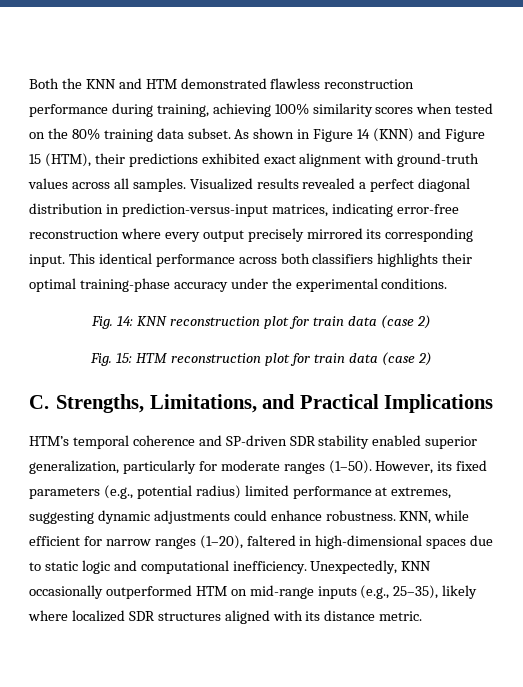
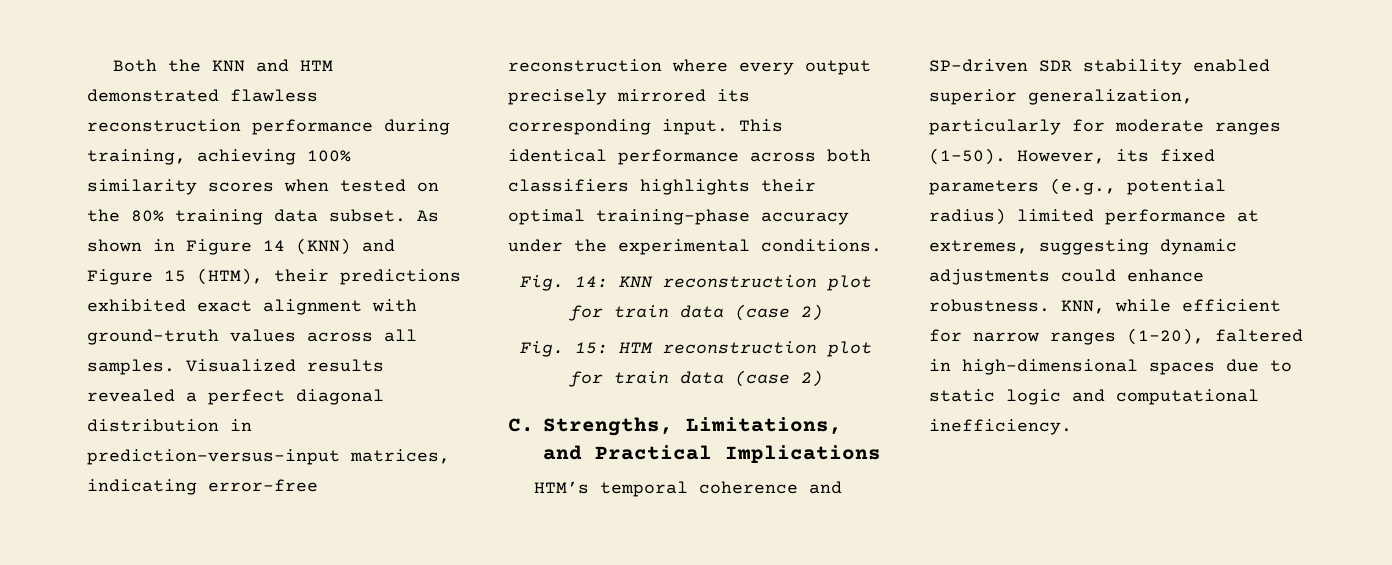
[310,560,432,574] [29,585,478,599] [28,610,423,624] Unexpectedly, KNN occasionally outperformed HTM on mid-range inputs (e.g., 25–35), likely where localized SDR structures aligned with its distance metric. -> (1072, 427) none

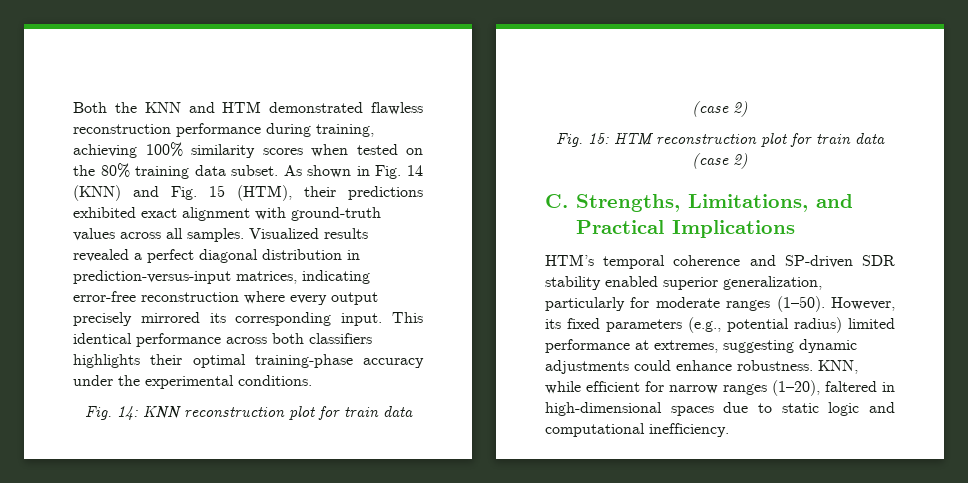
[186,239,252,255] Figure -> [375,165,402,179] Fig.
[87,269,153,285] Figure -> [171,186,197,200] Fig.

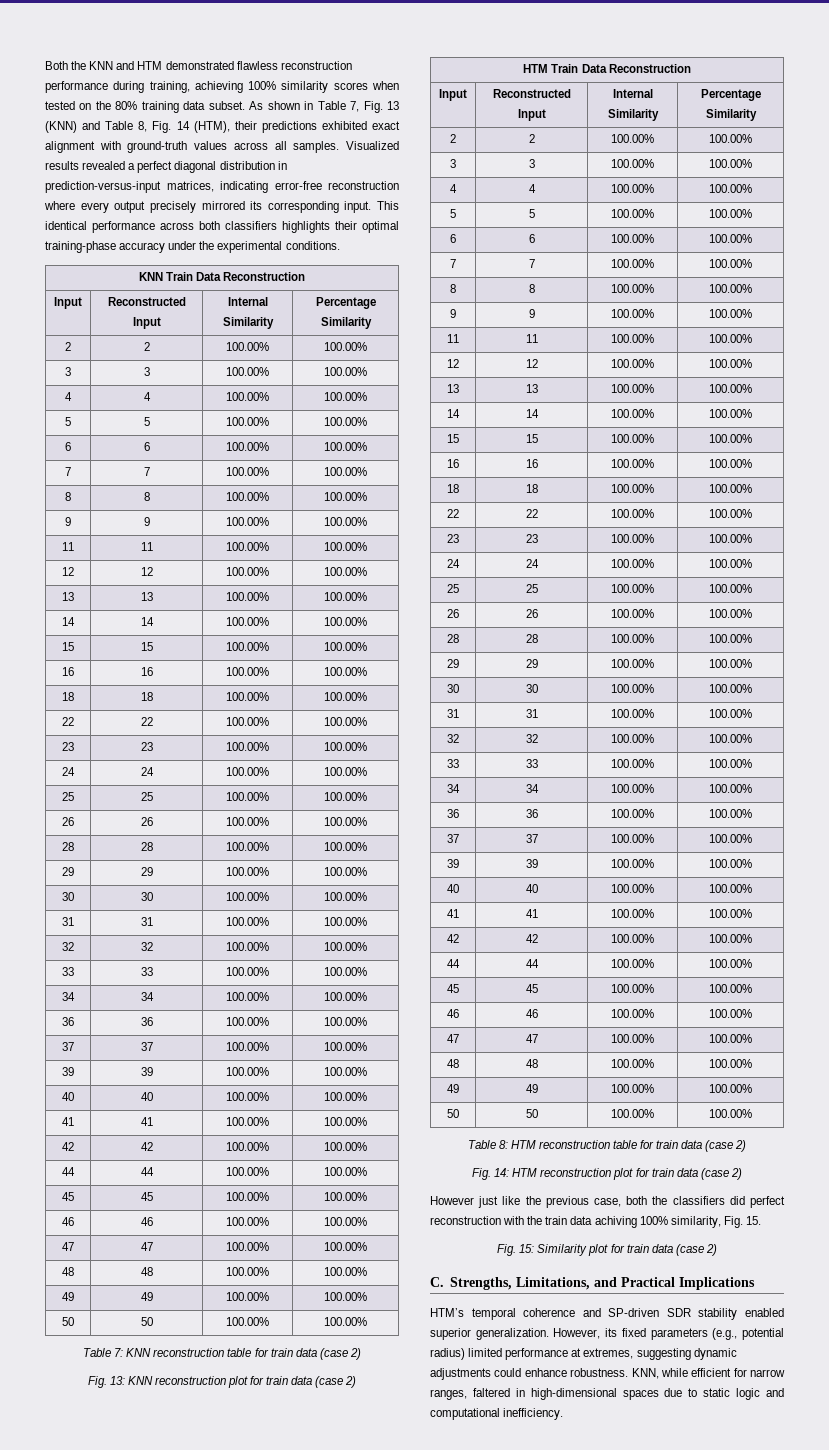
[375,165,423,179] [73,185,225,201] Fig. 14 (KNN) and Fig. 15 -> [317,101,399,113] [45,121,190,133] Table 7, Fig. 13 (KNN) and Table 8, Fig. 14
[84,406,138,420] // Fig. 14: -> [138,272,306,281] [54,297,82,309] [107,297,186,306] [132,317,161,329] [227,297,268,306] [222,317,274,329] [315,297,376,309] [320,317,372,329] [65,342,71,351] [143,342,150,351] [226,342,269,351] [324,342,367,351] [65,367,71,376] [143,367,150,376] [226,367,269,376] [324,367,367,376] [65,392,72,401] [143,392,151,401] [226,392,269,401] [324,392,367,401] [65,417,71,426] [143,417,150,426] [226,417,269,426] [324,417,367,426] [65,442,71,451] [143,442,150,451] [226,442,269,451] [324,442,367,451] [65,467,71,476] [143,467,150,476] [226,467,269,476] [324,467,367,476] [65,492,71,501] [143,492,150,501] [226,492,269,501] [324,492,367,501] [65,517,71,526] [143,517,150,526] [226,517,269,526] [324,517,367,526] [62,542,74,551] [140,542,153,551] [226,542,269,551] [324,542,367,551] [62,567,74,576] [140,567,153,576] [226,567,269,576] [324,567,367,576] [62,592,74,601] [140,592,153,601] [226,592,269,601] [324,592,367,601] [62,617,75,626] [140,617,154,626] [226,617,269,626] [324,617,367,626] [62,642,74,651] [140,642,153,651] [226,642,269,651] [324,642,367,651] [62,667,74,676] [140,667,153,676] [226,667,269,676] [324,667,367,676] [62,692,74,701] [140,692,153,701] [226,692,269,701] [324,692,367,701] [62,717,74,726] [140,717,153,726] [226,717,269,726] [324,717,367,726] [62,742,74,751] [140,742,153,751] [226,742,269,751] [324,742,367,751] [62,767,75,776] [140,767,154,776] [226,767,269,776] [324,767,367,776] [62,792,74,801] [140,792,153,801] [226,792,269,801] [324,792,367,801] [62,817,74,826] [140,817,153,826] [226,817,269,826] [324,817,367,826] [62,842,74,851] [140,842,153,851] [226,842,269,851] [324,842,367,851] [62,867,74,876] [140,867,153,876] [226,867,269,876] [324,867,367,876] [62,892,74,901] [140,892,153,901] [226,892,269,901] [324,892,367,901] [62,917,74,926] [140,917,153,926] [226,917,269,926] [324,917,367,926] [62,942,74,951] [140,942,153,951] [226,942,269,951] [324,942,367,951] [62,967,74,976] [140,967,153,976] [226,967,269,976] [324,967,367,976] [62,992,75,1001] [140,992,154,1001] [226,992,269,1001] [324,992,367,1001] [62,1017,74,1026] [140,1017,153,1026] [226,1017,269,1026] [324,1017,367,1026] [62,1042,74,1051] [140,1042,153,1051] [226,1042,269,1051] [324,1042,367,1051] [62,1067,74,1076] [140,1067,153,1076] [226,1067,269,1076] [324,1067,367,1076] [62,1092,74,1101] [140,1092,153,1101] [226,1092,269,1101] [324,1092,367,1101] [62,1117,74,1126] [140,1117,153,1126] [226,1117,269,1126] [324,1117,367,1126] [62,1142,74,1151] [140,1142,153,1151] [226,1142,269,1151] [324,1142,367,1151] [62,1167,75,1176] [140,1167,154,1176] [226,1167,269,1176] [324,1167,367,1176] [62,1192,74,1201] [140,1192,153,1201] [226,1192,269,1201] [324,1192,367,1201] [62,1217,74,1226] [140,1217,153,1226] [226,1217,269,1226] [324,1217,367,1226] [62,1242,74,1251] [140,1242,153,1251] [226,1242,269,1251] [324,1242,367,1251] [62,1267,74,1276] [140,1267,153,1276] [226,1267,269,1276] [324,1267,367,1276] [62,1292,74,1301] [140,1292,153,1301] [226,1292,269,1301] [324,1292,367,1301] [62,1317,74,1326] [140,1317,153,1326] [226,1317,269,1326] [324,1317,367,1326] [83,1348,361,1360] [87,1376,125,1388] // KNN Train Data Reconstruction // Input | Reconstructed Input | Internal Similarity | Percentage Similarity // 2 | 2 | 100.00% | 100.00% // 3 | 3 | 100.00% | 100.00% // 4 | 4 | 100.00% | 100.00% // 5 | 5 | 100.00% | 100.00% // 6 | 6 | 100.00% | 100.00% // 7 | 7 | 100.00% | 100.00% // 8 | 8 | 100.00% | 100.00% // 9 | 9 | 100.00% | 100.00% // 11 | 11 | 100.00% | 100.00% // 12 | 12 | 100.00% | 100.00% // 13 | 13 | 100.00% | 100.00% // 14 | 14 | 100.00% | 100.00% // 15 | 15 | 100.00% | 100.00% // 16 | 16 | 100.00% | 100.00% // 18 | 18 | 100.00% | 100.00% // 22 | 22 | 100.00% | 100.00% // 23 | 23 | 100.00% | 100.00% // 24 | 24 | 100.00% | 100.00% // 25 | 25 | 100.00% | 100.00% // 26 | 26 | 100.00% | 100.00% // 28 | 28 | 100.00% | 100.00% // 29 | 29 | 100.00% | 100.00% // 30 | 30 | 100.00% | 100.00% // 31 | 31 | 100.00% | 100.00% // 32 | 32 | 100.00% | 100.00% // 33 | 33 | 100.00% | 100.00% // 34 | 34 | 100.00% | 100.00% // 36 | 36 | 100.00% | 100.00% // 37 | 37 | 100.00% | 100.00% // 39 | 39 | 100.00% | 100.00% // 40 | 40 | 100.00% | 100.00% // 41 | 41 | 100.00% | 100.00% // 42 | 42 | 100.00% | 100.00% // 44 | 44 | 100.00% | 100.00% // 45 | 45 | 100.00% | 100.00% // 46 | 46 | 100.00% | 100.00% // 47 | 47 | 100.00% | 100.00% // 48 | 48 | 100.00% | 100.00% // 49 | 49 | 100.00% | 100.00% // 50 | 50 | 100.00% | 100.00% // Table 7: KNN reconstruction table for train data (case 2) // Fig. 13:
(748, 109) none -> [523,64,691,73] [439,89,467,101] [492,89,571,98] [517,109,546,121] [612,89,653,98] [607,109,659,121] [700,89,761,101] [705,109,757,121] [450,134,456,143] [528,134,535,143] [611,134,654,143] [709,134,752,143] [450,159,456,168] [528,159,535,168] [611,159,654,168] [709,159,752,168] [450,184,457,193] [528,184,536,193] [611,184,654,193] [709,184,752,193] [450,209,456,218] [528,209,535,218] [611,209,654,218] [709,209,752,218] [450,234,456,243] [528,234,535,243] [611,234,654,243] [709,234,752,243] [450,259,456,268] [528,259,535,268] [611,259,654,268] [709,259,752,268] [450,284,456,293] [528,284,535,293] [611,284,654,293] [709,284,752,293] [450,309,456,318] [528,309,535,318] [611,309,654,318] [709,309,752,318] [447,334,459,343] [525,334,538,343] [611,334,654,343] [709,334,752,343] [447,359,459,368] [525,359,538,368] [611,359,654,368] [709,359,752,368] [447,384,459,393] [525,384,538,393] [611,384,654,393] [709,384,752,393] [447,409,460,418] [525,409,539,418] [611,409,654,418] [709,409,752,418] [447,434,459,443] [525,434,538,443] [611,434,654,443] [709,434,752,443] [447,459,459,468] [525,459,538,468] [611,459,654,468] [709,459,752,468] [447,484,459,493] [525,484,538,493] [611,484,654,493] [709,484,752,493] [447,509,459,518] [525,509,538,518] [611,509,654,518] [709,509,752,518] [447,534,459,543] [525,534,538,543] [611,534,654,543] [709,534,752,543] [447,559,460,568] [525,559,539,568] [611,559,654,568] [709,559,752,568] [447,584,459,593] [525,584,538,593] [611,584,654,593] [709,584,752,593] [447,609,459,618] [525,609,538,618] [611,609,654,618] [709,609,752,618] [447,634,459,643] [525,634,538,643] [611,634,654,643] [709,634,752,643] [447,659,459,668] [525,659,538,668] [611,659,654,668] [709,659,752,668] [447,684,459,693] [525,684,538,693] [611,684,654,693] [709,684,752,693] [447,709,459,718] [525,709,538,718] [611,709,654,718] [709,709,752,718] [447,734,459,743] [525,734,538,743] [611,734,654,743] [709,734,752,743] [447,759,459,768] [525,759,538,768] [611,759,654,768] [709,759,752,768] [447,784,460,793] [525,784,539,793] [611,784,654,793] [709,784,752,793] [447,809,459,818] [525,809,538,818] [611,809,654,818] [709,809,752,818] [447,834,459,843] [525,834,538,843] [611,834,654,843] [709,834,752,843] [447,859,459,868] [525,859,538,868] [611,859,654,868] [709,859,752,868] [447,884,459,893] [525,884,538,893] [611,884,654,893] [709,884,752,893] [447,909,459,918] [525,909,538,918] [611,909,654,918] [709,909,752,918] [447,934,459,943] [525,934,538,943] [611,934,654,943] [709,934,752,943] [447,959,460,968] [525,959,539,968] [611,959,654,968] [709,959,752,968] [447,984,459,993] [525,984,538,993] [611,984,654,993] [709,984,752,993] [447,1009,459,1018] [525,1009,538,1018] [611,1009,654,1018] [709,1009,752,1018] [447,1034,459,1043] [525,1034,538,1043] [611,1034,654,1043] [709,1034,752,1043] [447,1059,459,1068] [525,1059,538,1068] [611,1059,654,1068] [709,1059,752,1068] [447,1084,459,1093] [525,1084,538,1093] [611,1084,654,1093] [709,1084,752,1093] [447,1109,459,1118] [525,1109,538,1118] [611,1109,654,1118] [709,1109,752,1118] [467,1140,747,1152] [472,1168,742,1180] [430,1196,785,1208] [430,1216,761,1228] // HTM Train Data Reconstruction // Input | Reconstructed Input | Internal Similarity | Percentage Similarity // 2 | 2 | 100.00% | 100.00% // 3 | 3 | 100.00% | 100.00% // 4 | 4 | 100.00% | 100.00% // 5 | 5 | 100.00% | 100.00% // 6 | 6 | 100.00% | 100.00% // 7 | 7 | 100.00% | 100.00% // 8 | 8 | 100.00% | 100.00% // 9 | 9 | 100.00% | 100.00% // 11 | 11 | 100.00% | 100.00% // 12 | 12 | 100.00% | 100.00% // 13 | 13 | 100.00% | 100.00% // 14 | 14 | 100.00% | 100.00% // 15 | 15 | 100.00% | 100.00% // 16 | 16 | 100.00% | 100.00% // 18 | 18 | 100.00% | 100.00% // 22 | 22 | 100.00% | 100.00% // 23 | 23 | 100.00% | 100.00% // 24 | 24 | 100.00% | 100.00% // 25 | 25 | 100.00% | 100.00% // 26 | 26 | 100.00% | 100.00% // 28 | 28 | 100.00% | 100.00% // 29 | 29 | 100.00% | 100.00% // 30 | 30 | 100.00% | 100.00% // 31 | 31 | 100.00% | 100.00% // 32 | 32 | 100.00% | 100.00% // 33 | 33 | 100.00% | 100.00% // 34 | 34 | 100.00% | 100.00% // 36 | 36 | 100.00% | 100.00% // 37 | 37 | 100.00% | 100.00% // 39 | 39 | 100.00% | 100.00% // 40 | 40 | 100.00% | 100.00% // 41 | 41 | 100.00% | 100.00% // 42 | 42 | 100.00% | 100.00% // 44 | 44 | 100.00% | 100.00% // 45 | 45 | 100.00% | 100.00% // 46 | 46 | 100.00% | 100.00% // 47 | 47 | 100.00% | 100.00% // 48 | 48 | 100.00% | 100.00% // 49 | 49 | 100.00% | 100.00% // 50 | 50 | 100.00% | 100.00% // Table 8: HTM reconstruction table for train data (case 2) // Fig. 14: HTM reconstruction plot for train data (case 2) // However just like the previous case, both the classifiers did perfect reconstruction with the train data achiving 100% similarity, Fig. 15.
[614,133,757,145] HTM reconstruction -> [537,1244,588,1256] Similarity
[723,276,822,290] [545,296,825,312] generalization, particularly for moderate ranges (1–50). -> [475,1328,549,1340] generalization.
[723,380,820,396] ranges (1–20), -> [430,1389,467,1400] ranges,

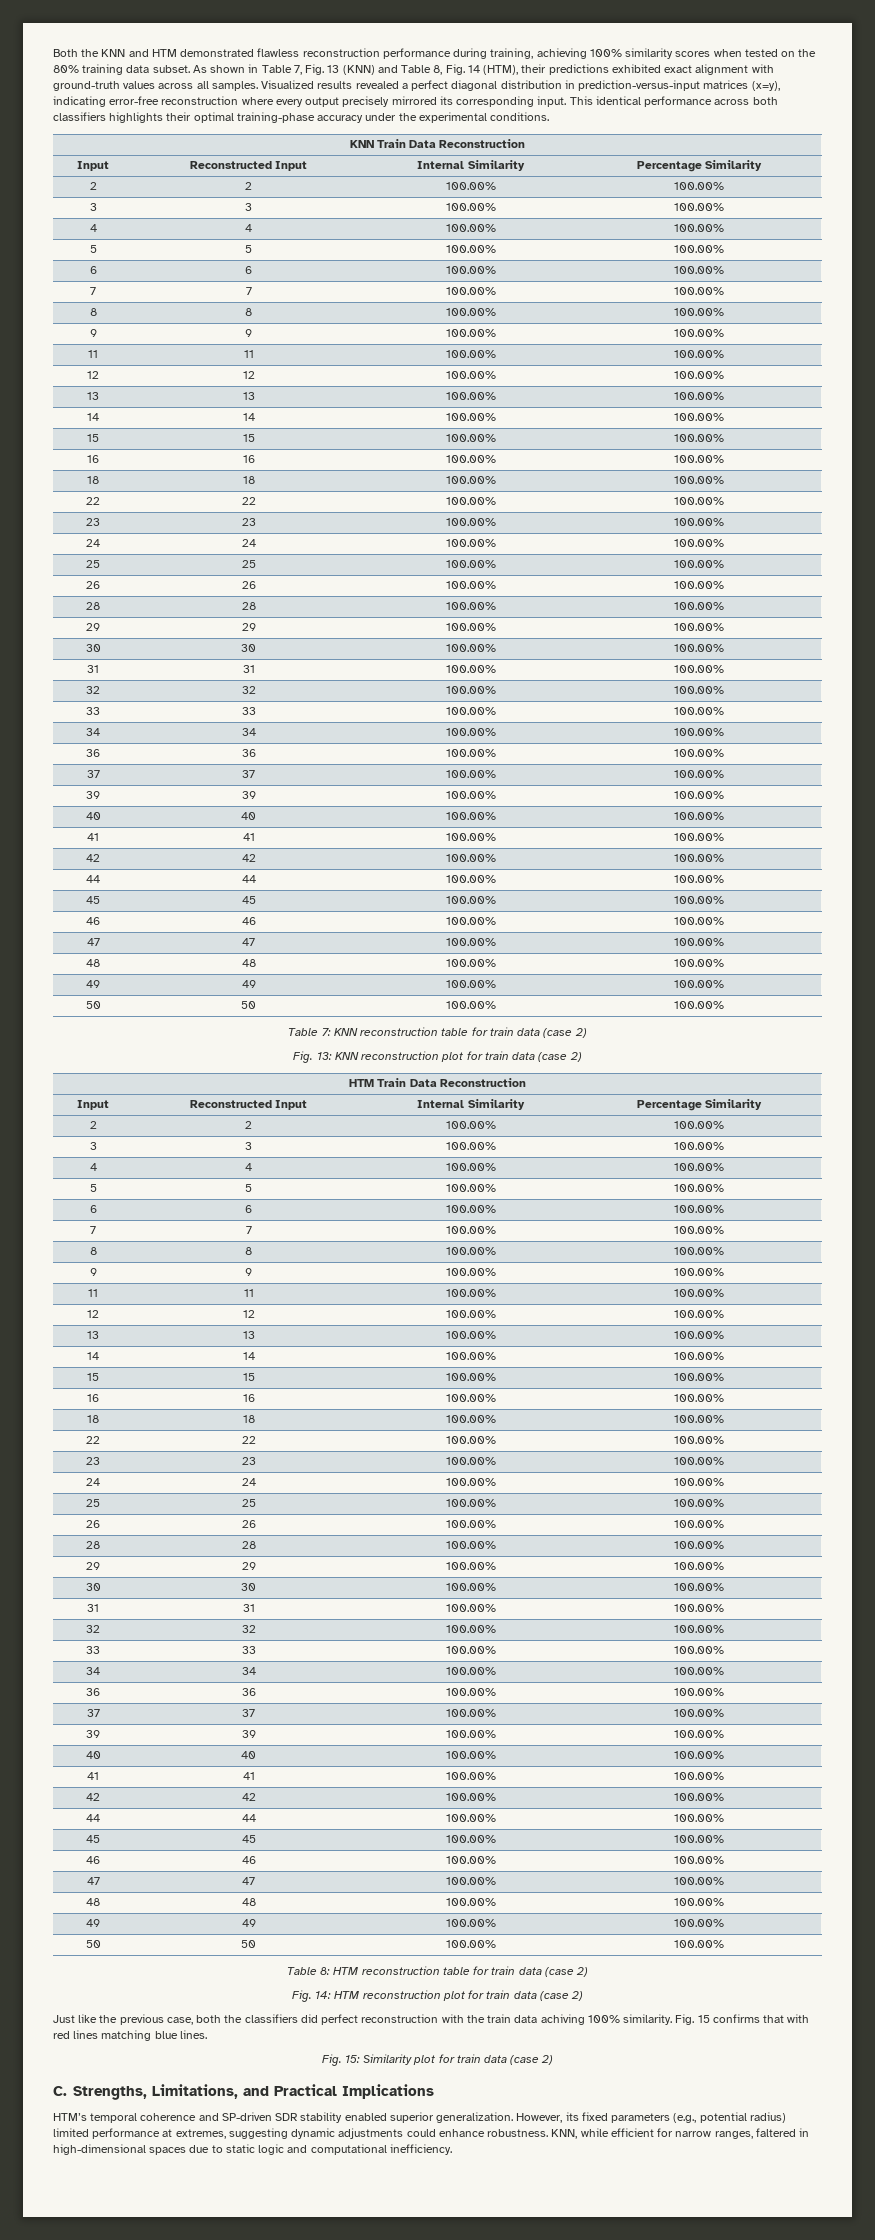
[166,181,214,192] matrices, -> [703,80,780,91] matrices (x=y),
[430,1196,499,1208] However just -> [53,2015,75,2023] Just
[670,1216,761,1228] similarity, Fig. 15. -> [623,2014,810,2025] [53,2030,207,2041] similarity. Fig. 15 confirms that with red lines matching blue lines.

